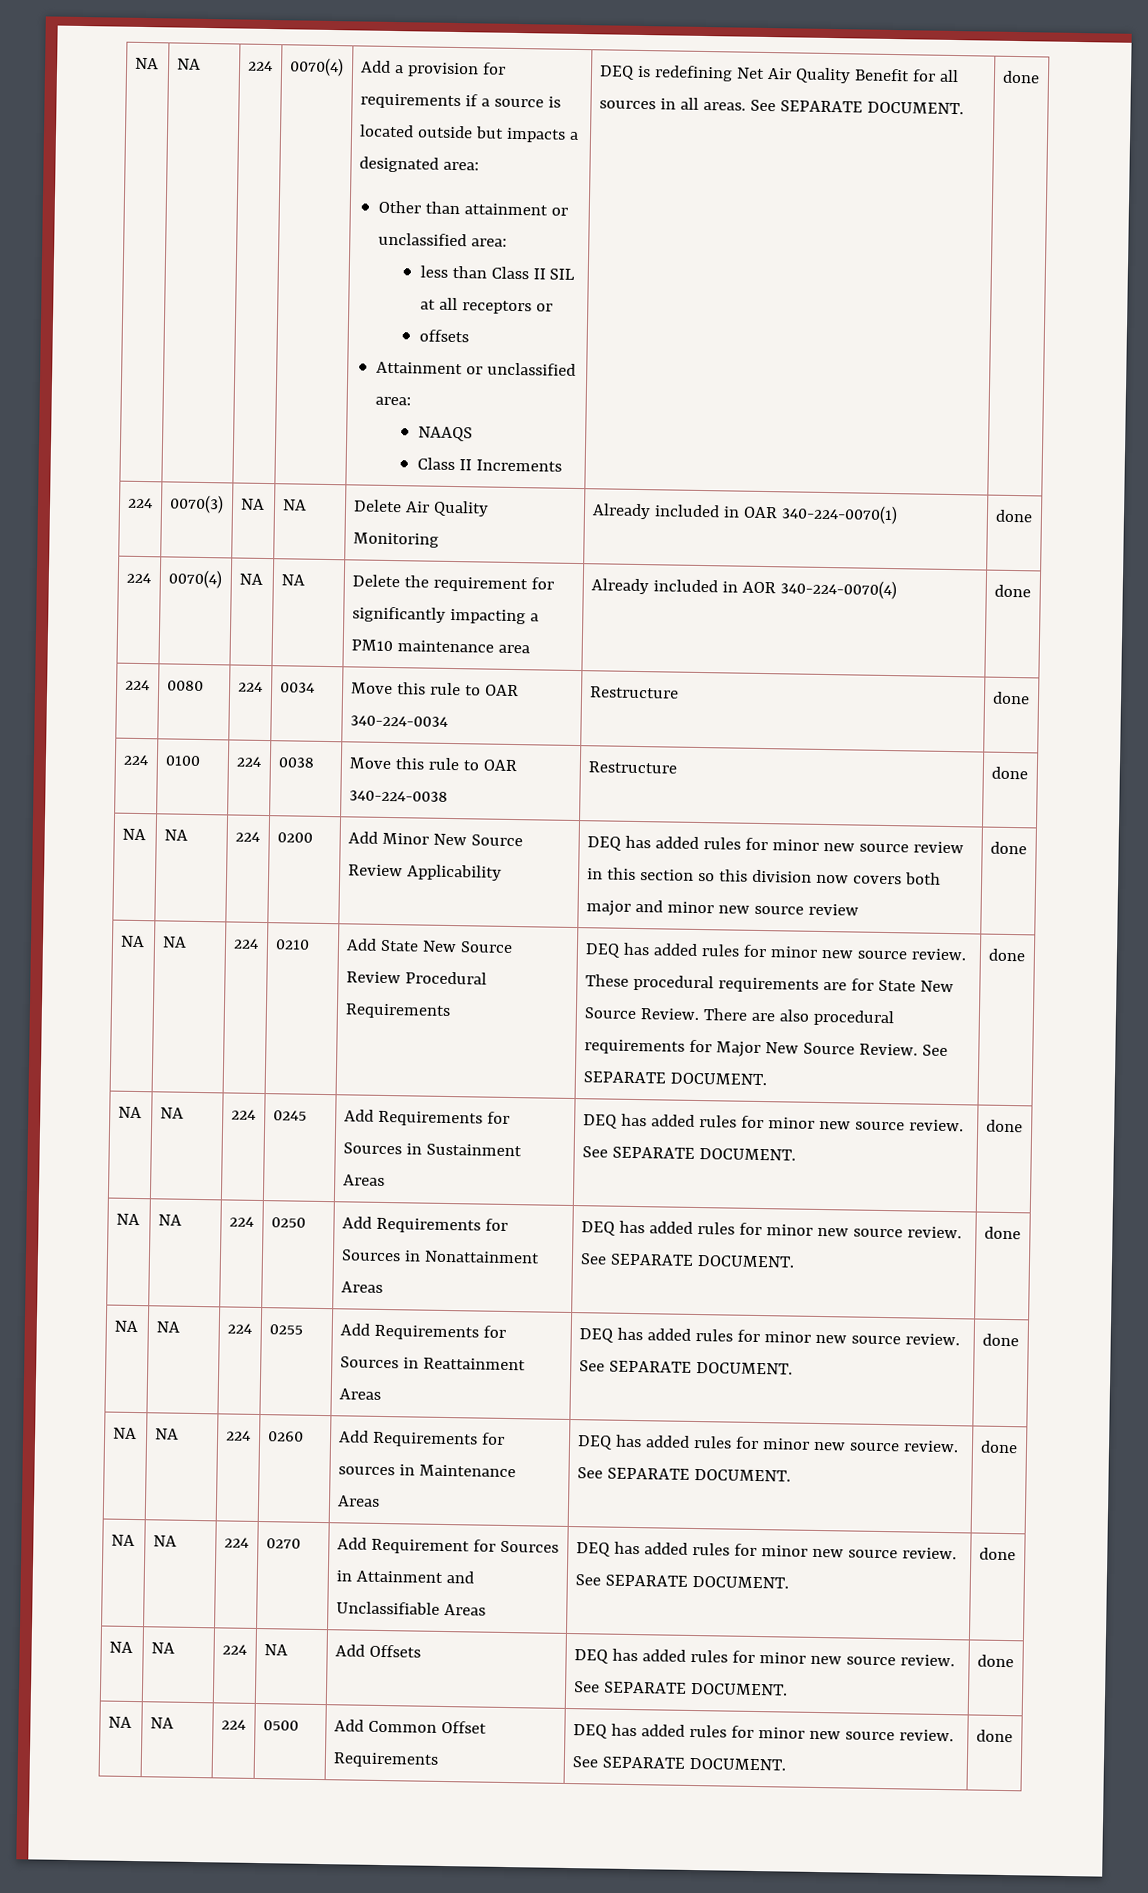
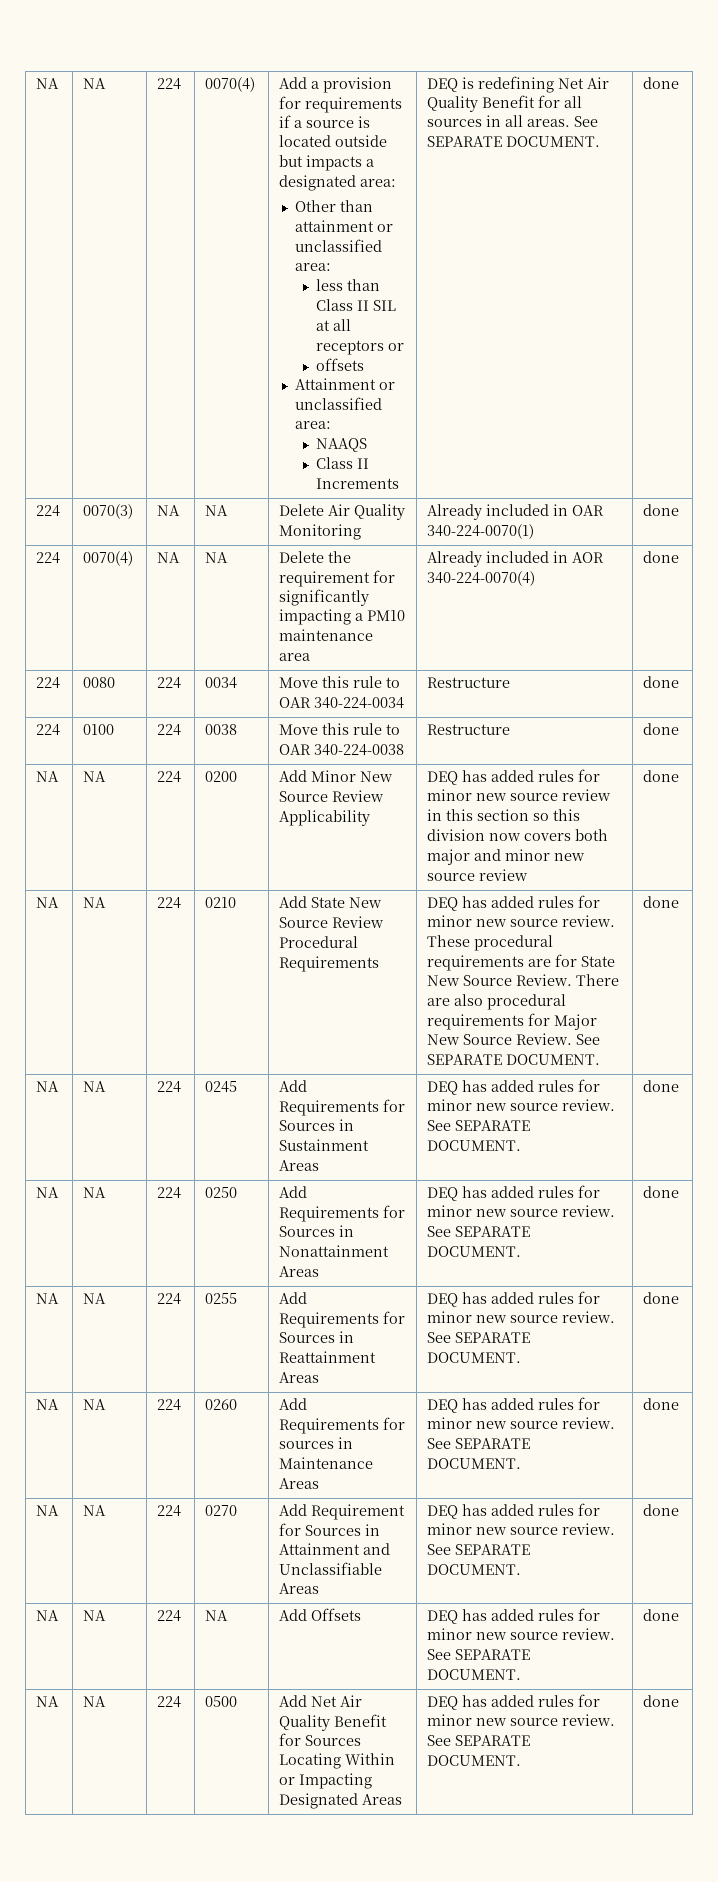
[367,1720,487,1734] [332,1752,439,1768] Common Offset Requirements -> [311,1695,363,1707] [279,1714,388,1731] [279,1733,362,1746] [279,1753,396,1769] [279,1773,373,1789] [279,1793,403,1809] Net Air Quality Benefit for Sources Locating Within or Impacting Designated Areas

